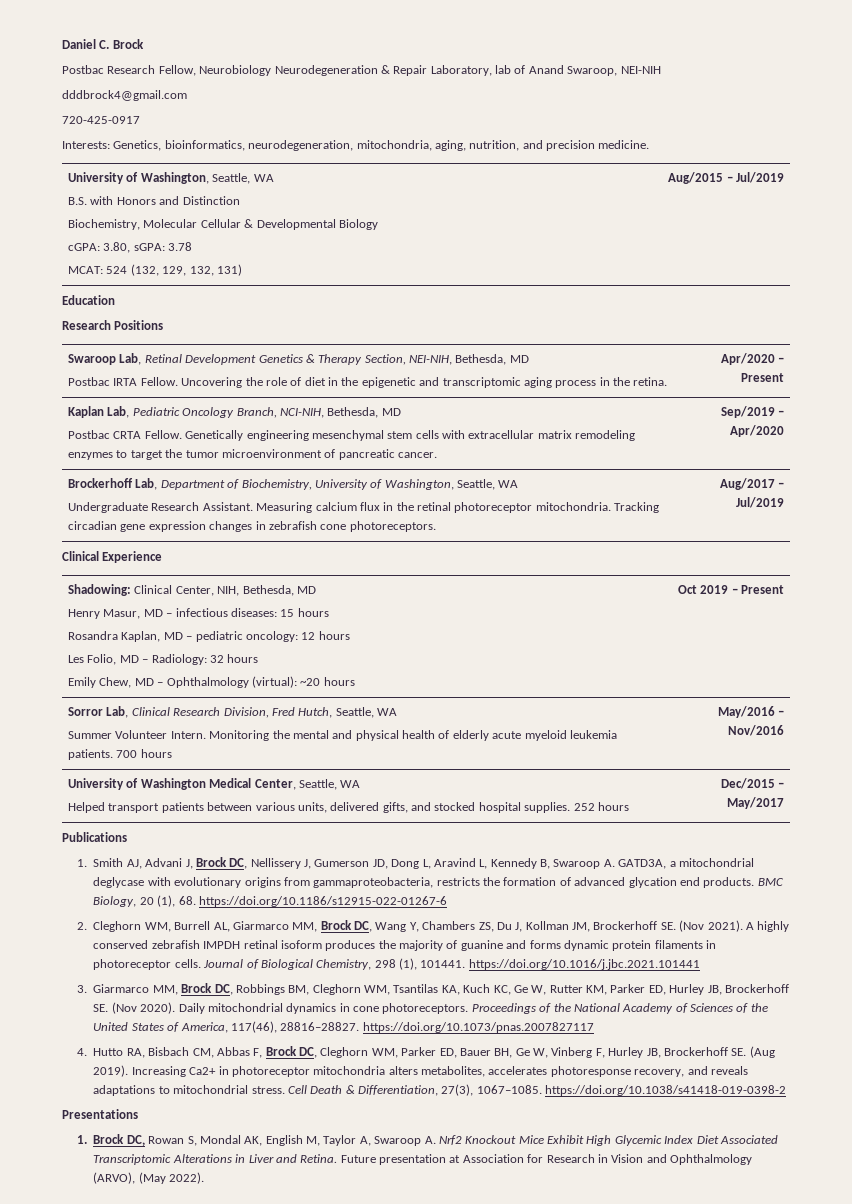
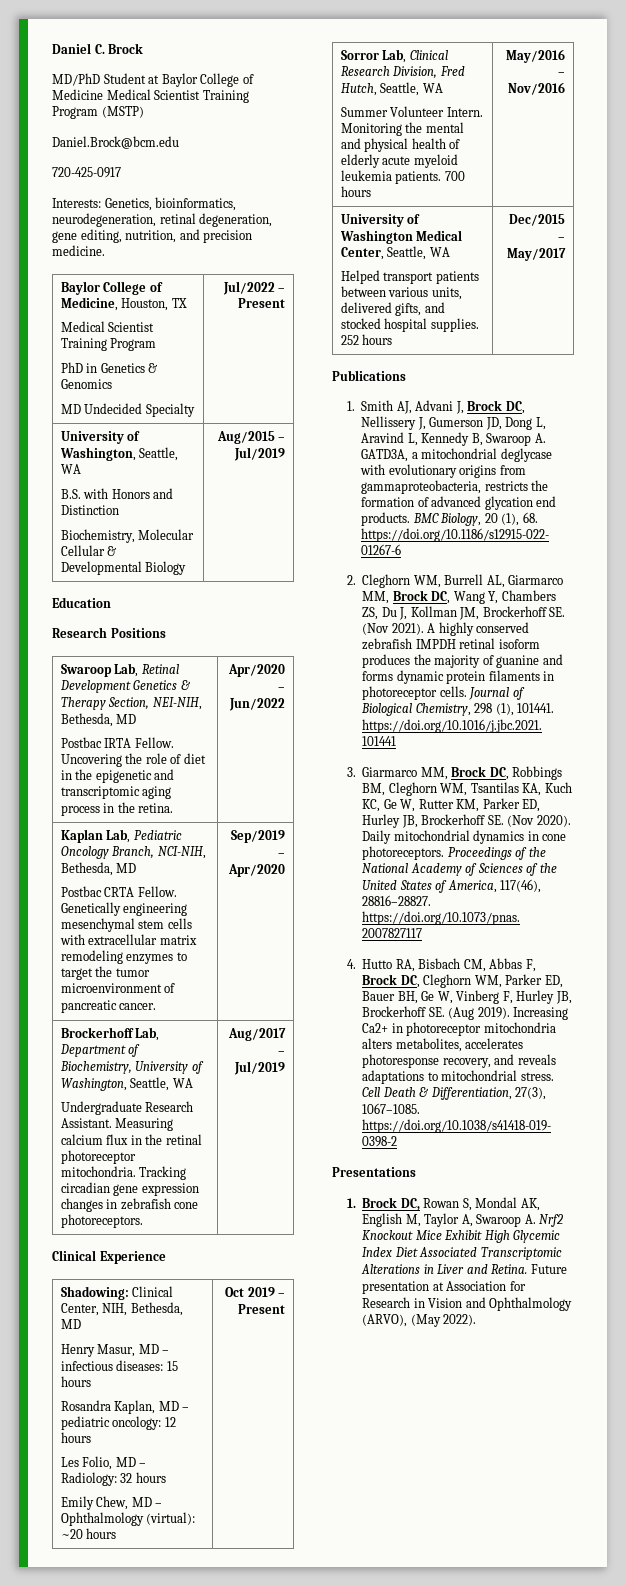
[62,65,661,76] [62,90,187,101] Postbac Research Fellow, Neurobiology Neurodegeneration & Repair Laboratory, lab of Anand Swaroop, NEI-NIH // dddbrock4@gmail.com -> [52,73,254,87] [52,89,249,103] [52,106,144,119] [52,136,179,149] MD/PhD Student at Baylor College of Medicine Medical Scientist Training Program (MSTP) // Daniel.Brock@bcm.edu
[356,140,466,151] mitochondria, aging, -> [159,213,273,227] [52,229,122,243] retinal degeneration, gene editing,
(650, 144) none -> [60,281,163,295] [60,297,187,311] [60,321,155,332] [60,338,157,351] [60,362,158,373] [60,379,112,389] [60,403,195,417] [222,281,286,295] [238,298,286,308] // Baylor College of Medicine, Houston, TX // Medical Scientist Training Program // PhD in Genetics & Genomics // MD Undecided Specialty | Jul/2022 – Present
[68,242,193,253] [68,264,242,276] // cGPA: 3.80, sGPA: 3.78 // MCAT: 524 (132, 129, 132, 131) -> (187, 568) none
[740,373,784,382] Present -> [229,698,286,711] Jun/2022

